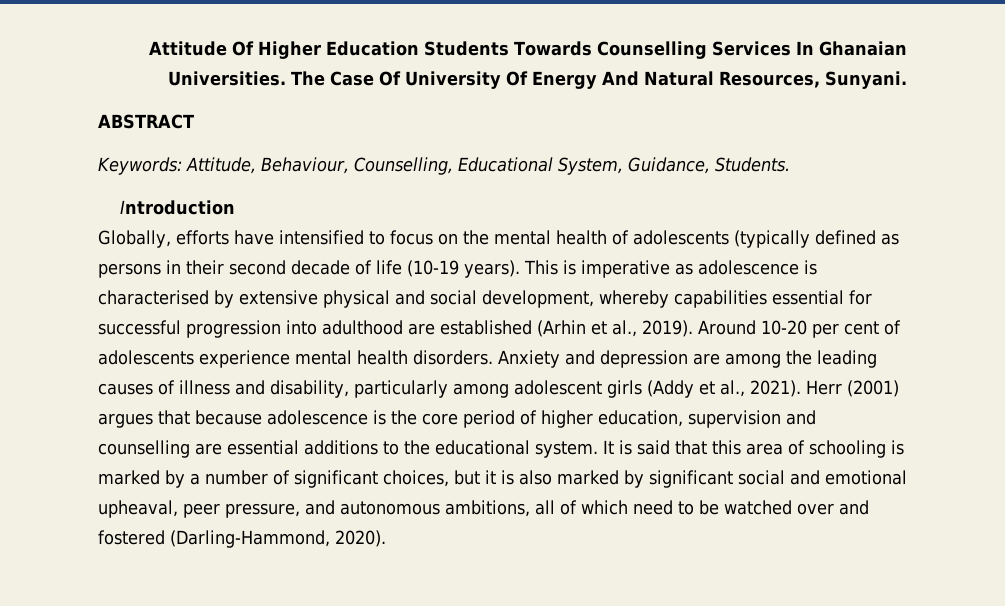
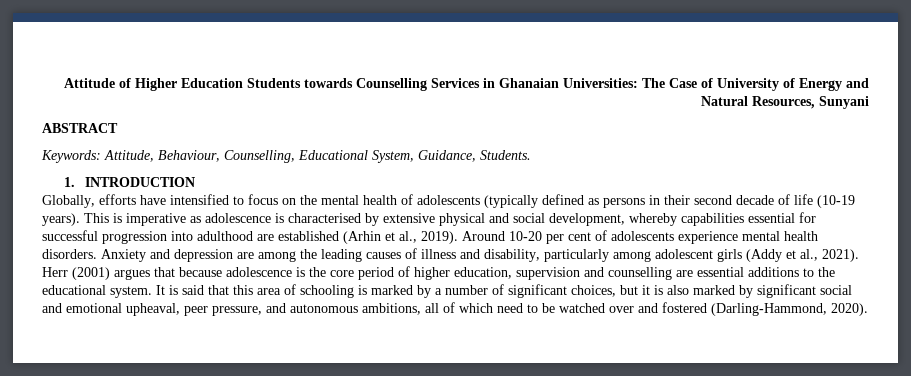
[232,41,255,56] Of -> [119,78,131,88] of
[514,41,593,56] Towards -> [304,78,353,88] towards
[796,41,907,56] [168,71,639,89] In Ghanaian Universities. The Case Of University Of Energy And -> [483,78,869,91] in Ghanaian Universities: The Case of University of Energy and
[825,71,907,89] Sunyani. -> [819,96,869,109] Sunyani
[120,200,236,215] Introduction -> [63,177,196,187] 1. INTRODUCTION

